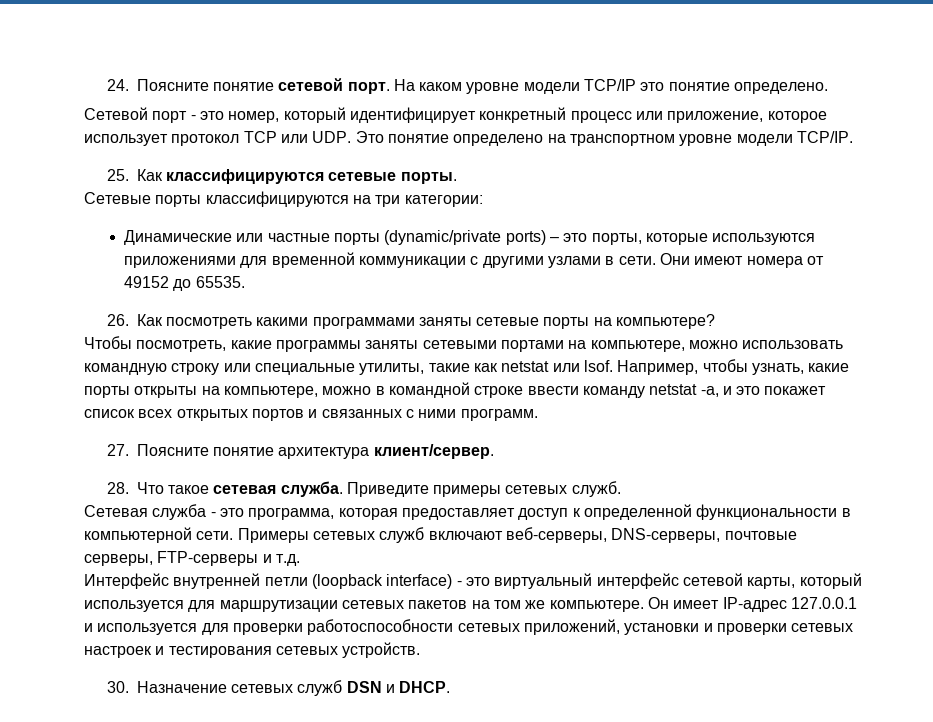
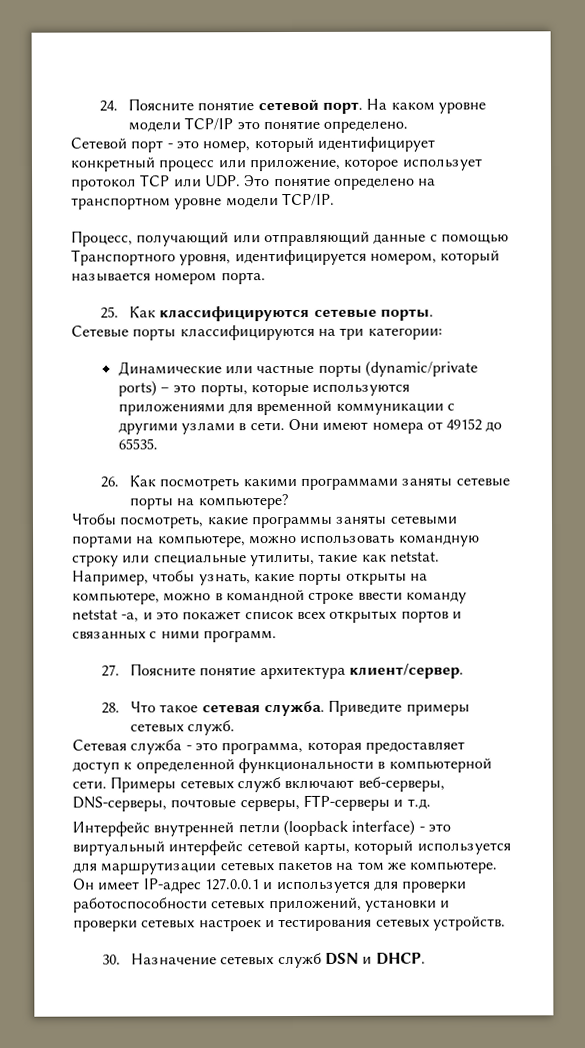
(853, 137) none -> [71,230,509,247] [71,249,501,266] [71,272,266,285] // Процесс, получающий или отправляющий данные с помощью Транспортного уровня, идентифицируется номером, который называется номером порта.
[501,360,613,372] netstat или lsof. -> [389,551,440,562] netstat.

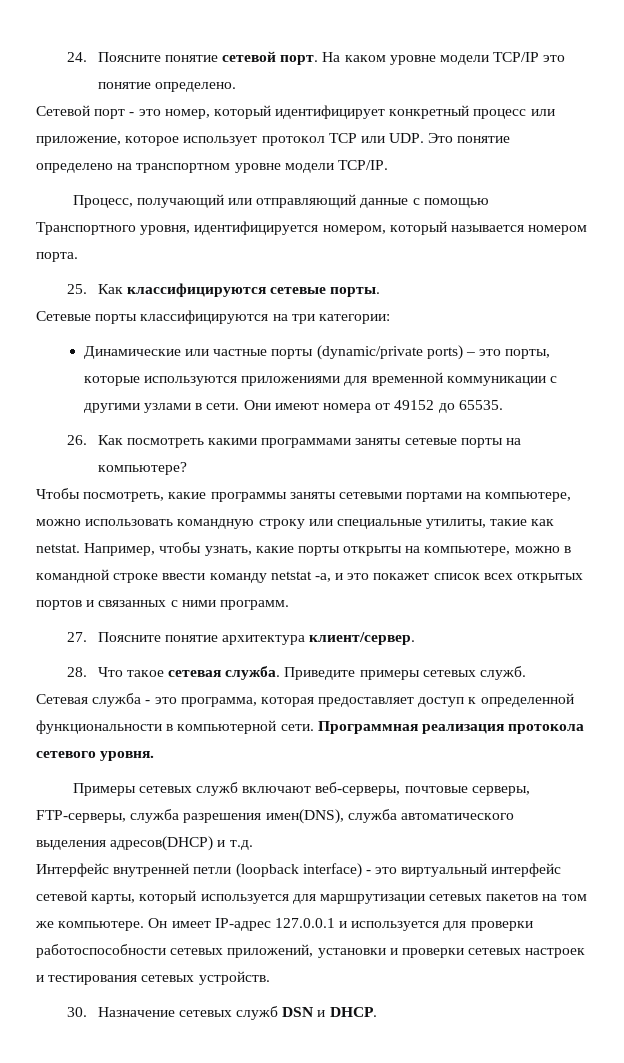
(107, 784) none -> [317,721,585,734] [36,751,155,761] Программная реализация протокола сетевого уровня. //
[72,796,167,812] DNS-серверы, -> (401, 789) none
[302,794,390,811] FTP-серверы -> [36,809,514,824] [36,836,214,851] FTP-серверы, служба разрешения имен(DNS), служба автоматического выделения адресов(DHCP)

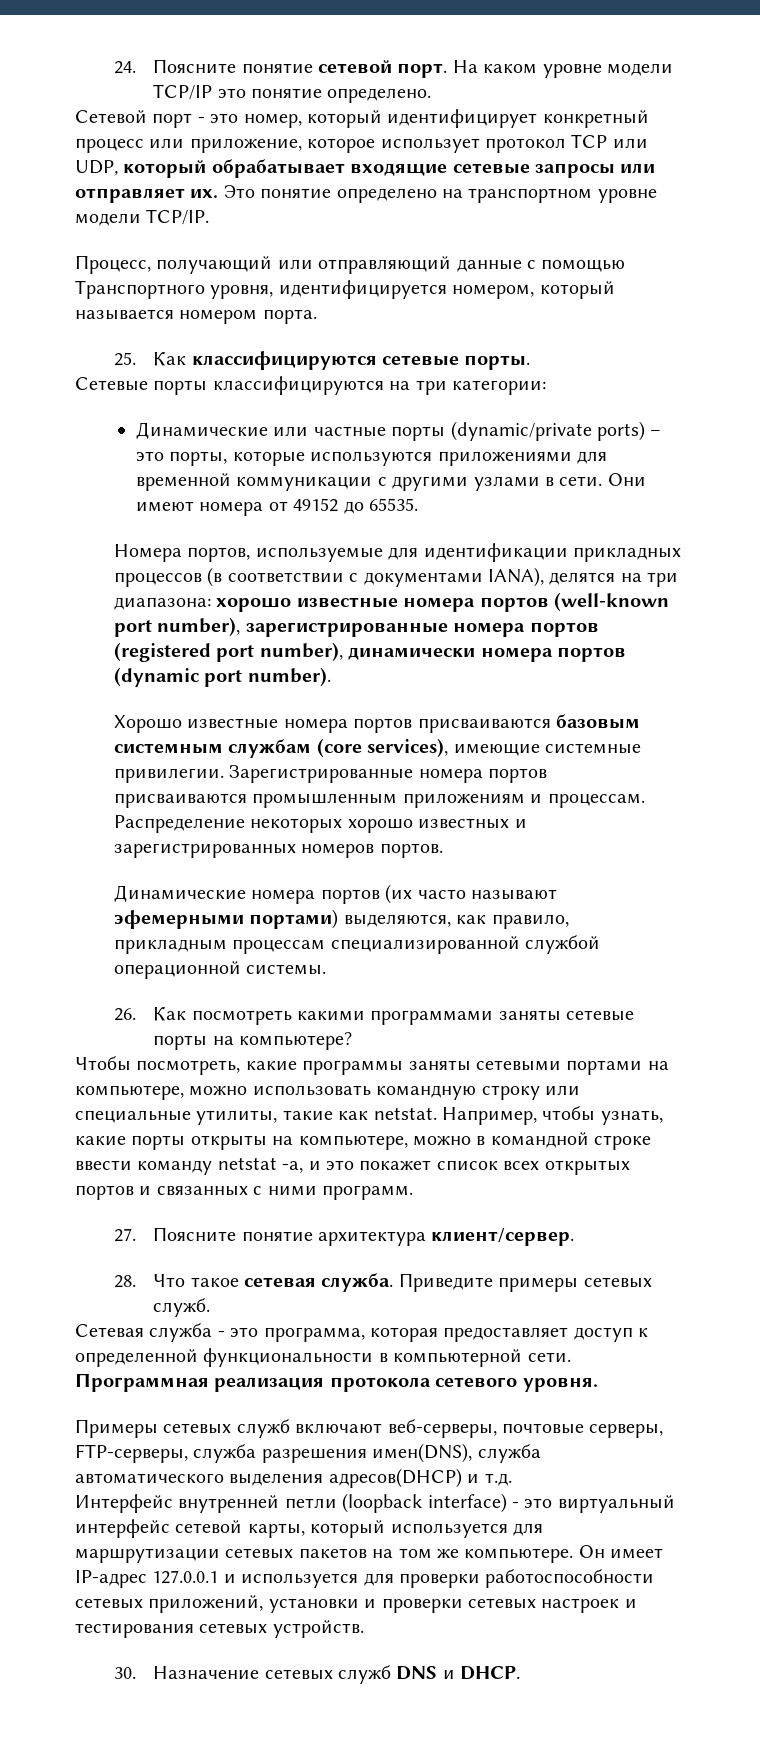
[389,133,425,143] UDP. -> [75,159,656,178] [75,188,219,203] UDP, который обрабатывает входящие сетевые запросы или отправляет их.
(503, 405) none -> [114,543,682,562] [114,567,679,587] [114,592,670,612] [114,617,599,637] [114,642,627,662] [114,667,331,687] [114,714,641,733] [114,738,642,758] [114,765,548,783] [114,793,645,808] [114,815,527,833] [114,843,443,858] [114,884,558,904] [114,909,569,929] [114,935,601,954] [114,961,327,979] // Номера портов, используемые для идентификации прикладных процессов (в соответствии с документами IANA), делятся на три диапазона: хорошо известные номера портов (well-known port number), зарегистрированные номера портов (registered port number), динамически номера портов (dynamic port number). // Хорошо известные номера портов присваиваются базовым системным службам (core services), имеющие системные привилегии. Зарегистрированные номера портов присваиваются промышленным приложениям и процессам. Распределение некоторых хорошо известных и зарегистрированных номеров портов. // Динамические номера портов (их часто называют эфемерными портами) выделяются, как правило, прикладным процессам специализированной службой операционной системы.
[282,1007,314,1017] DSN -> [396,1666,438,1680] DNS

